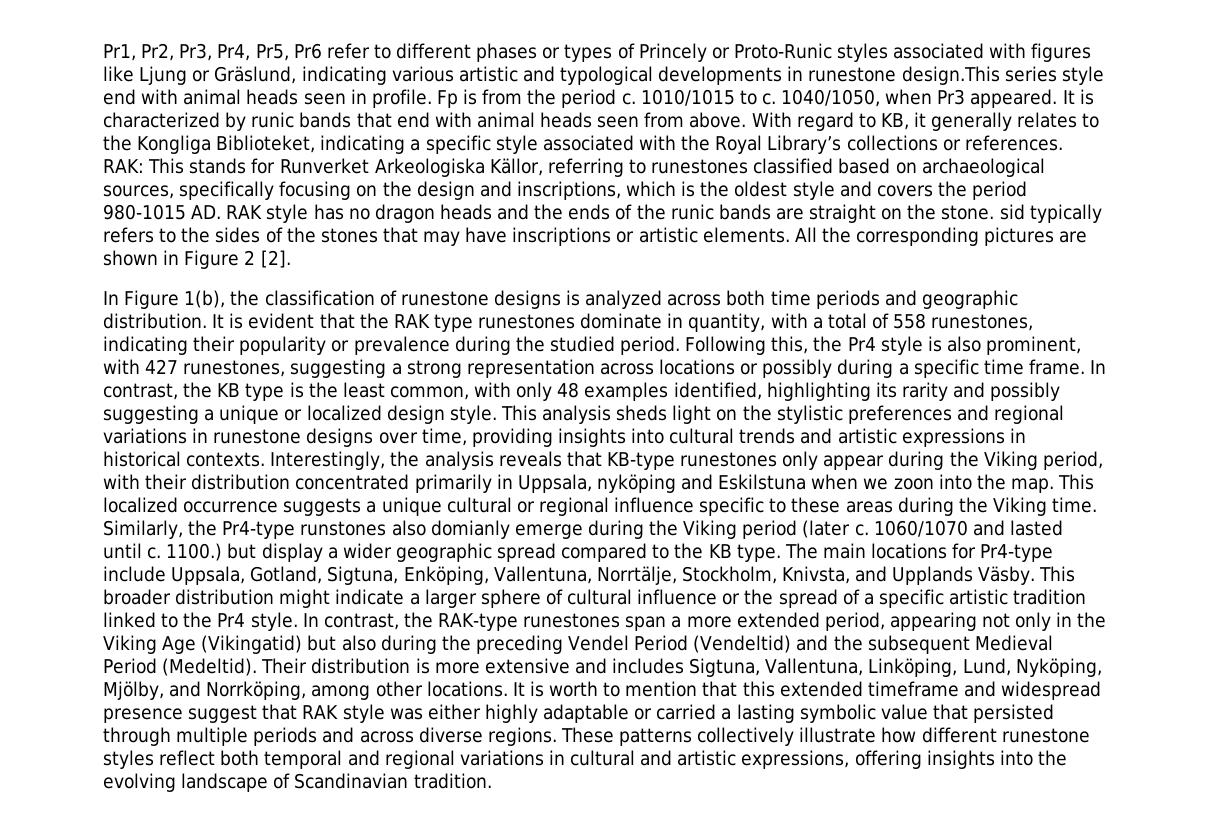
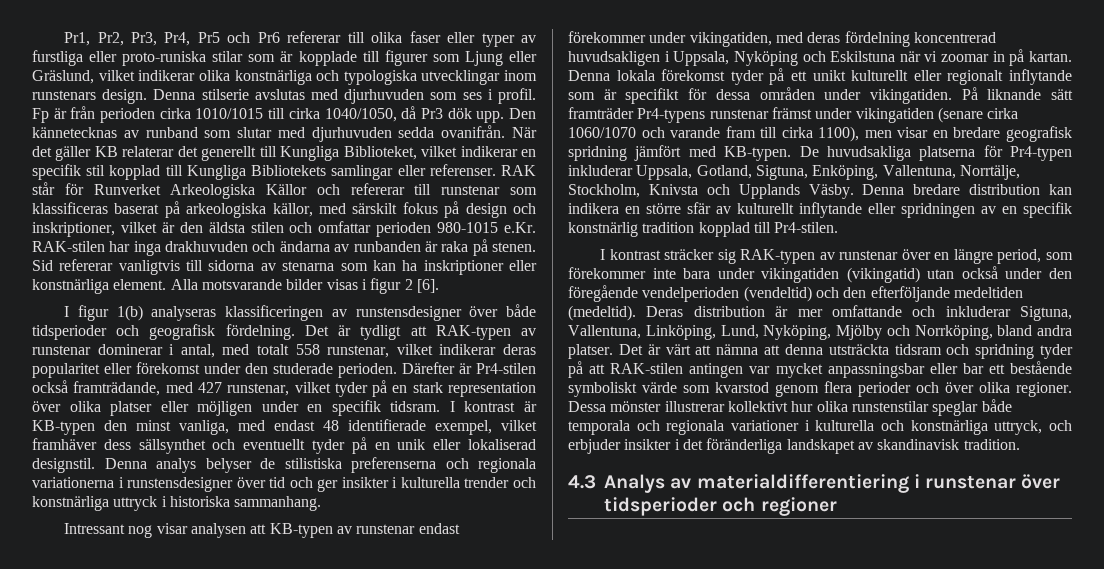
[255,43,1092,62] [103,66,1104,85] [103,89,1094,108] [103,112,1100,131] [103,135,1063,154] [103,158,1045,177] [103,181,1028,200] [103,204,1102,223] [103,227,1088,246] [103,250,291,269] [103,290,1018,309] [103,313,1034,332] [103,336,1082,355] [103,359,1107,378] [103,382,1061,401] [103,405,1065,424] [103,428,1026,447] [103,451,1103,470] [103,474,1095,493] [103,497,1098,516] [103,520,1063,539] [103,543,1054,562] [103,566,166,582] Pr5, Pr6 refer to different phases or types of Princely or Proto-Runic styles associated with figures like Ljung or Gräslund, indicating various artistic and typological developments in runestone design.This series style end with animal heads seen in profile. Fp is from the period c. 1010/1015 to c. 1040/1050, when Pr3 appeared. It is characterized by runic bands that end with animal heads seen from above. With regard to KB, it generally relates to the Kongliga Biblioteket, indicating a specific style associated with the Royal Library’s collections or references. RAK: This stands for Runverket Arkeologiska Källor, referring to runestones classified based on archaeological sources, specifically focusing on the design and inscriptions, which is the oldest style and covers the period 980-1015 AD. RAK style has no dragon heads and the ends of the runic bands are straight on the stone. sid typically refers to the sides of the stones that may have inscriptions or artistic elements. All the corresponding pictures are shown in Figure 2 [2]. // In Figure 1(b), the classification of runestone designs is analyzed across both time periods and geographic distribution. It is evident that the RAK type runestones dominate in quantity, with a total of 558 runestones, indicating their popularity or prevalence during the studied period. Following this, the Pr4 style is also prominent, with 427 runestones, suggesting a strong representation across locations or possibly during a specific time frame. In contrast, the KB type is the least common, with only 48 examples identified, highlighting its rarity and possibly suggesting a unique or localized design style. This analysis sheds light on the stylistic preferences and regional variations in runestone designs over time, providing insights into cultural trends and artistic expressions in historical contexts. Interestingly, the analysis reveals that KB-type runestones only appear during the Viking period, with their distribution concentrated primarily in Uppsala, nyköping and Eskilstuna when we zoon into the map. This localized occurrence suggests a unique cultural or regional influence specific to these areas during the Viking time. Similarly, the Pr4-type runstones also domianly emerge during the Viking period (later c. 1060/1070 and lasted until c. 1100.) but display a wider geographic spread compared to the KB type. The main locations for Pr4-type include -> [197,31,537,47] [32,50,537,66] [32,70,537,85] [32,88,536,104] [32,106,536,123] [32,125,537,142] [32,146,536,161] [32,164,536,180] [32,182,537,199] [32,201,536,218] [32,221,536,237] [32,239,537,256] [32,259,538,275] [32,278,439,294] [64,304,536,321] [32,324,536,340] [32,344,536,358] [32,362,536,378] [32,380,537,397] [32,400,538,416] [32,419,537,435] [32,437,537,454] [32,457,536,473] [32,477,537,492] [32,496,322,511] [64,523,460,538] [568,31,996,47] [568,49,1072,66] [568,68,1072,85] [568,87,1073,104] [568,107,1019,123] [568,126,1073,142] [568,145,1072,161] [568,165,633,176] Pr5 och Pr6 refererar till olika faser eller typer av furstliga eller proto-runiska stilar som är kopplade till figurer som Ljung eller Gräslund, vilket indikerar olika konstnärliga och typologiska utvecklingar inom runstenars design. Denna stilserie avslutas med djurhuvuden som ses i profil. Fp är från perioden cirka 1010/1015 till cirka 1040/1050, då Pr3 dök upp. Den kännetecknas av runband som slutar med djurhuvuden sedda ovanifrån. När det gäller KB relaterar det generellt till Kungliga Biblioteket, vilket indikerar en specifik stil kopplad till Kungliga Bibliotekets samlingar eller referenser. RAK står för Runverket Arkeologiska Källor och refererar till runstenar som klassificeras baserat på arkeologiska källor, med särskilt fokus på design och inskriptioner, vilket är den äldsta stilen och omfattar perioden 980-1015 e.Kr. RAK-stilen har inga drakhuvuden och ändarna av runbanden är raka på stenen. Sid refererar vanligtvis till sidorna av stenarna som kan ha inskriptioner eller konstnärliga element. Alla motsvarande bilder visas i figur 2 [6]. // I figur 1(b) analyseras klassificeringen av runstensdesigner över både tidsperioder och geografisk fördelning. Det är tydligt att RAK-typen av runstenar dominerar i antal, med totalt 558 runstenar, vilket indikerar deras popularitet eller förekomst under den studerade perioden. Därefter är Pr4-stilen också framträdande, med 427 runstenar, vilket tyder på en stark representation över olika platser eller möjligen under en specifik tidsram. I kontrast är KB-typen den minst vanliga, med endast 48 identifierade exempel, vilket framhäver dess sällsynthet och eventuellt tyder på en unik eller lokaliserad designstil. Denna analys belyser de stilistiska preferenserna och regionala variationerna i runstensdesigner över tid och ger insikter i kulturella trender och konstnärliga uttryck i historiska sammanhang. // Intressant nog visar analysen att KB-typen av runstenar endast förekommer under vikingatiden, med deras fördelning koncentrerad huvudsakligen i Uppsala, Nyköping och Eskilstuna när vi zoomar in på kartan. Denna lokala förekomst tyder på ett unikt kulturellt eller regionalt inflytande som är specifikt för dessa områden under vikingatiden. På liknande sätt framträder Pr4-typens runstenar främst under vikingatiden (senare cirka 1060/1070 och varande fram till cirka 1100), men visar en bredare geografisk spridning jämfört med KB-typen. De huvudsakliga platserna för Pr4-typen inkluderar
[782,566,1076,585] [103,589,1087,608] [103,612,1107,631] [103,635,1053,654] [103,658,685,676] Knivsta, and Upplands Väsby. This broader distribution might indicate a larger sphere of cultural influence or the spread of a specific artistic tradition linked to the Pr4 style. In contrast, the RAK-type runestones span a more extended period, appearing not only in the Viking Age (Vikingatid) but also during the preceding Vendel Period (Vendeltid) and the subsequent Medieval Period (Medeltid). Their distribution is more extensive and includes -> [648,184,1072,199] [568,202,1072,218] [568,222,839,237] [600,249,1073,264] [568,266,1072,283] [568,285,1023,302] [568,305,1011,321] Knivsta och Upplands Väsby. Denna bredare distribution kan indikera en större sfär av kulturellt inflytande eller spridningen av en specifik konstnärlig tradition kopplad till Pr4-stilen. // I kontrast sträcker sig RAK-typen av runstenar över en längre period, som förekommer inte bara under vikingatiden (vikingatid) utan också under den föregående vendelperioden (vendeltid) och den efterföljande medeltiden (medeltid). Deras distribution är mer omfattande och inkluderar
[103,681,1102,700] [103,704,1055,723] [103,727,1090,746] [103,750,1067,769] [103,773,492,792] Mjölby, and Norrköping, among other locations. It is worth to mention that this extended timeframe and widespread presence suggest that RAK style was either highly adaptable or carried a lasting symbolic value that persisted through multiple periods and across diverse regions. These patterns collectively illustrate how different runestone styles reflect both temporal and regional variations in cultural and artistic expressions, offering insights into the evolving landscape of Scandinavian tradition. -> [836,325,1072,340] [568,344,1073,359] [568,361,1072,378] [568,381,1072,397] [568,399,1012,416] [568,420,1072,435] [568,438,1020,454] [568,474,1061,493] [604,497,837,516] Mjölby och Norrköping, bland andra platser. Det är värt att nämna att denna utsträckta tidsram och spridning tyder på att RAK-stilen antingen var mycket anpassningsbar eller bar ett bestående symboliskt värde som kvarstod genom flera perioder och över olika regioner. Dessa mönster illustrerar kollektivt hur olika runstenstilar speglar både temporala och regionala variationer i kulturella och konstnärliga uttryck, och erbjuder insikter i det föränderliga landskapet av skandinavisk tradition. // 4.3 Analys av materialdifferentiering i runstenar över tidsperioder och regioner

